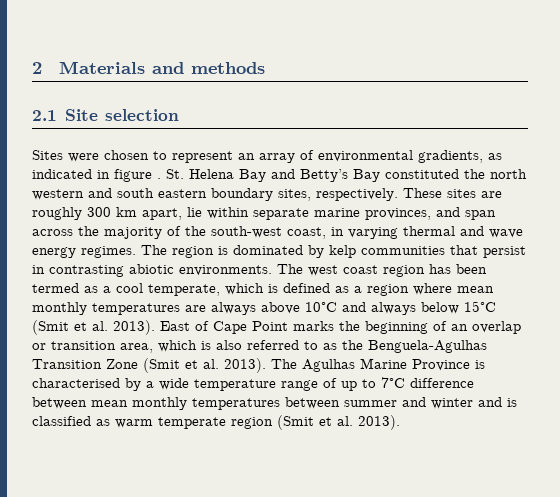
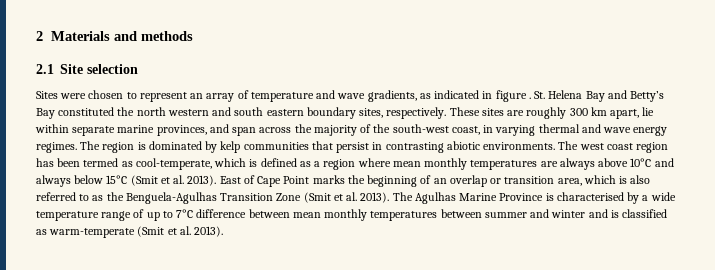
[318,150,413,162] environmental -> [250,90,366,102] temperature and wave
[103,283,220,296] a cool temperate, -> [135,158,212,170] cool-temperate,
[115,417,273,429] warm temperate region -> [49,228,136,238] warm-temperate

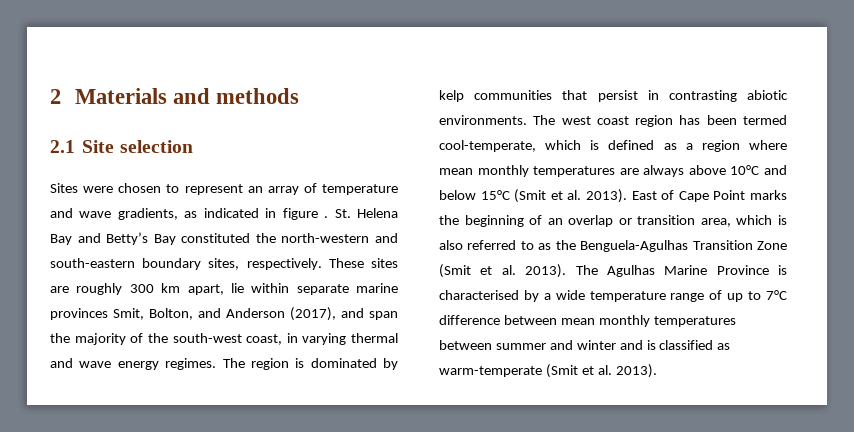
[136,107,304,116] north western and south eastern -> [281,233,398,243] [50,258,135,268] north-western and south-eastern
[156,125,207,136] provinces, -> [50,307,336,321] provinces Smit, Bolton, and Anderson (2017),
[259,127,292,133] across -> (398, 315) none
[121,161,133,167] as -> (787, 120) none
[36,175,71,187] always -> (787, 170) none

